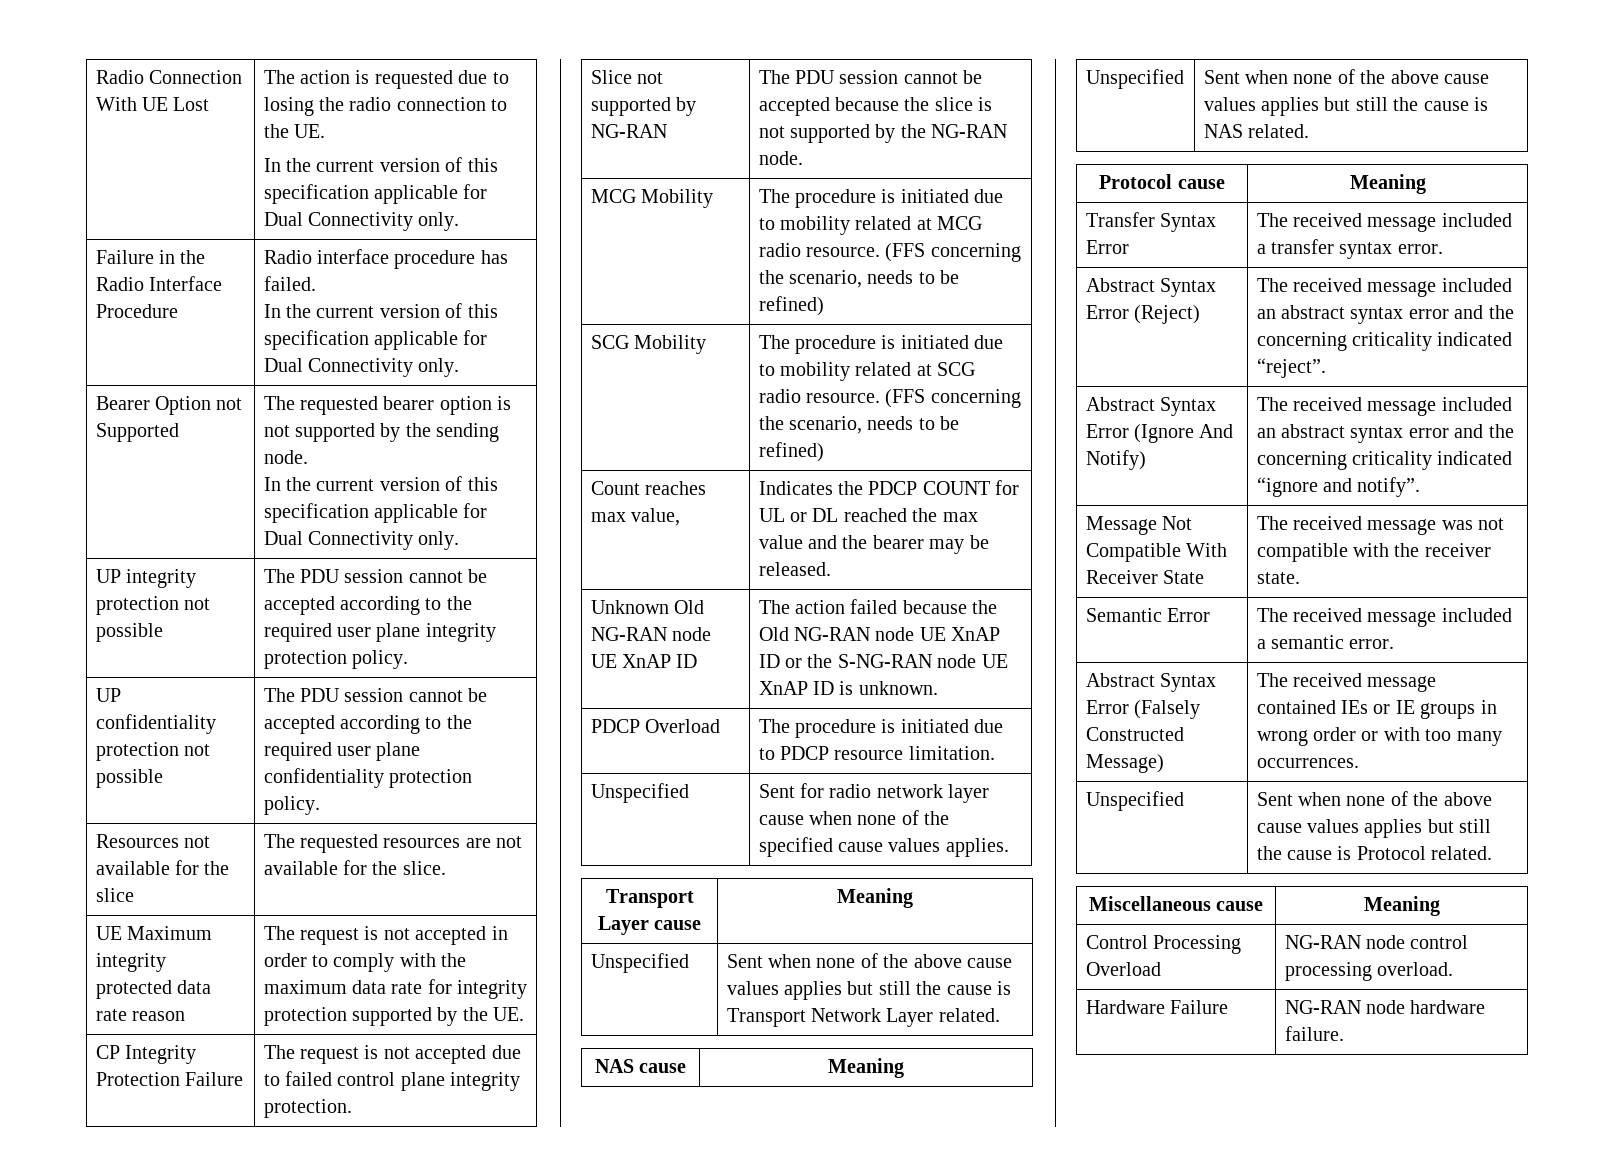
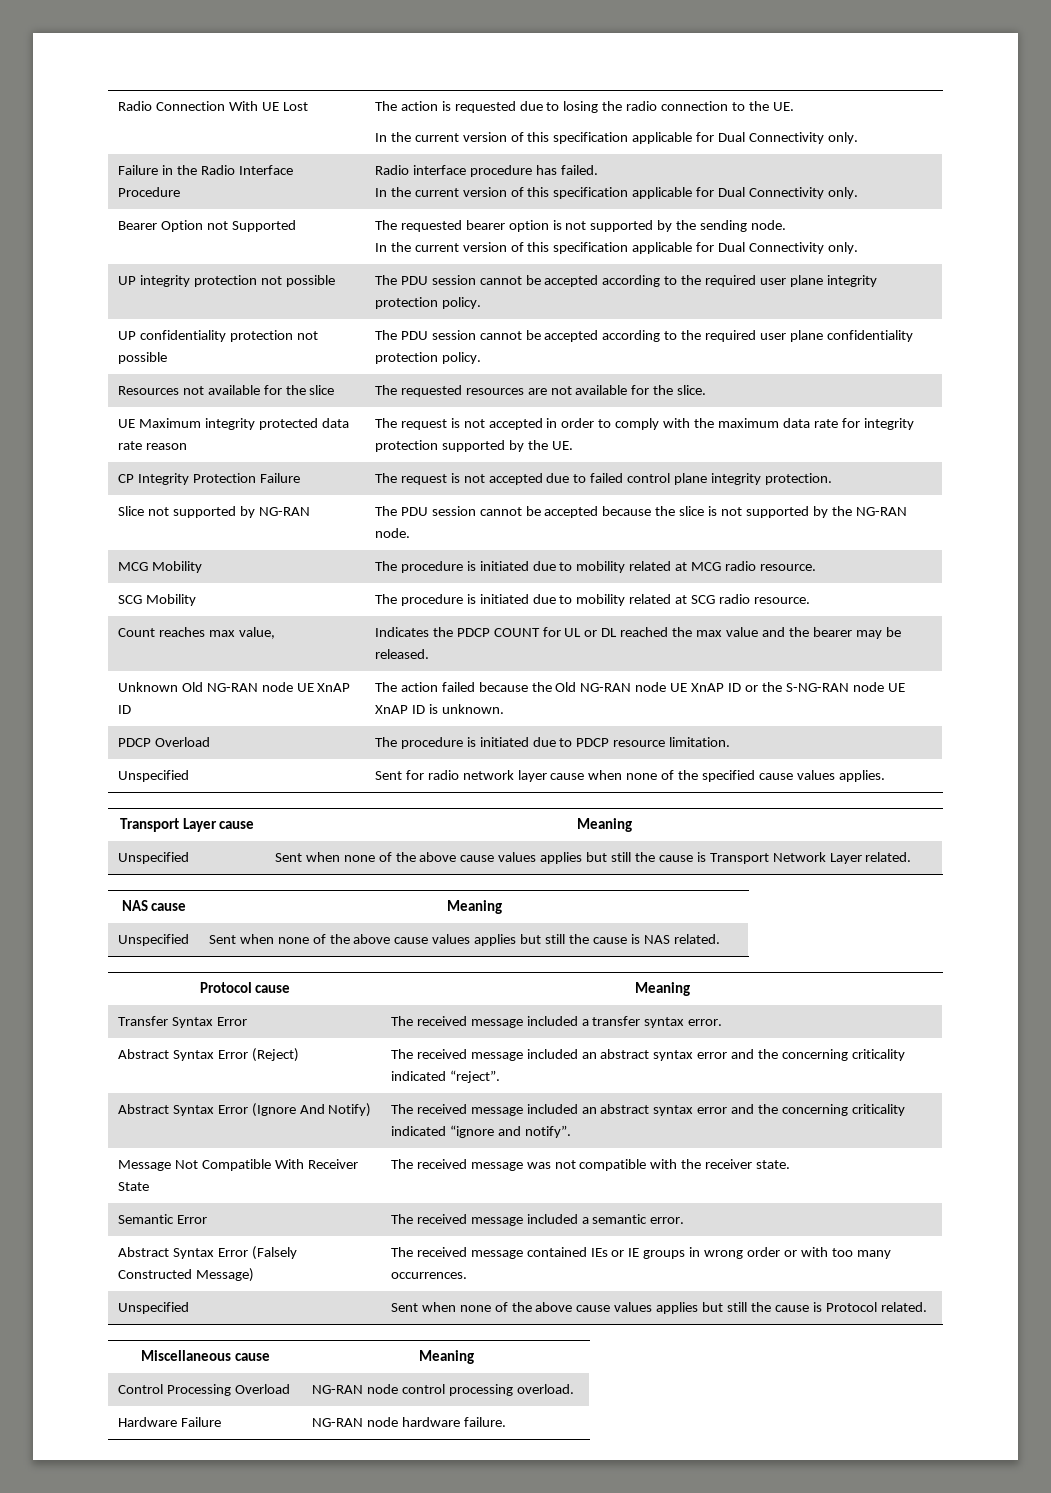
[885,243,1021,262] [758,270,960,288] [758,296,824,316] (FFS concerning the scenario, needs to be refined) -> (816, 567) none
[885,389,1021,408] [758,416,960,434] [758,442,824,462] (FFS concerning the scenario, needs to be refined) -> (810, 600) none

